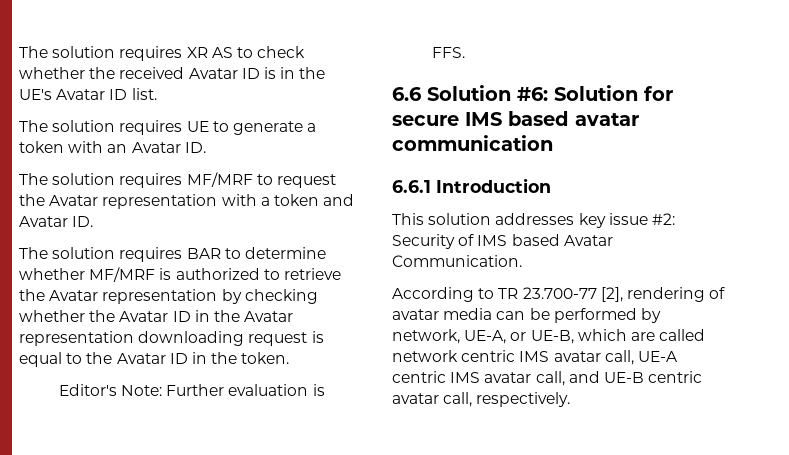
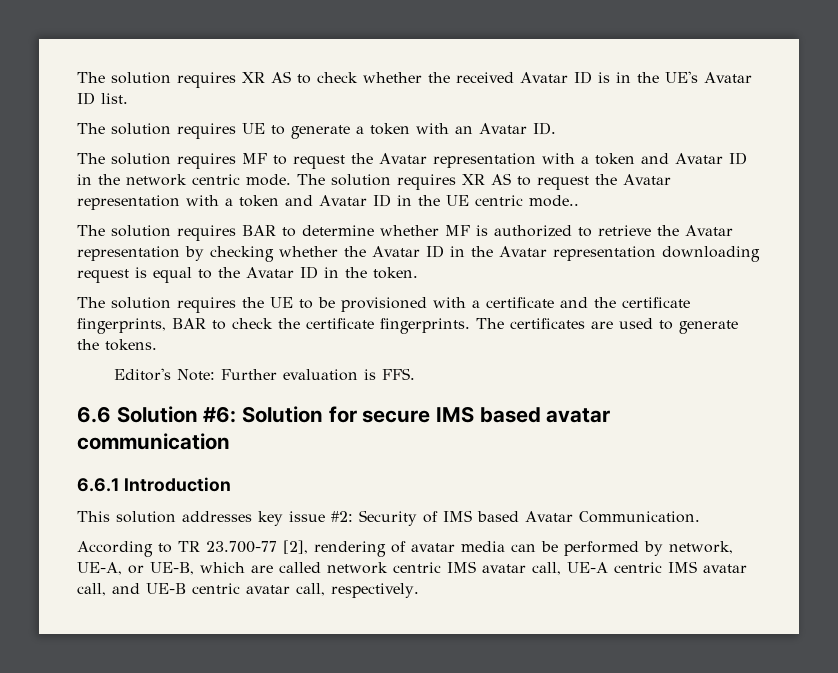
[186,172,253,187] MF/MRF -> [242,153,267,164] MF
[72,216,94,227] ID. -> [728,152,747,165] [77,173,671,190] [77,194,579,210] ID in the network centric mode. The solution requires XR AS to request the Avatar representation with a token and Avatar ID in the UE centric mode..
[89,267,156,282] MF/MRF -> [445,225,470,236] MF
(290, 358) none -> [77,297,690,313] [77,318,738,334] [77,339,157,351] // The solution requires the UE to be provisioned with a certificate and the certificate fingerprints, BAR to check the certificate fingerprints. The certificates are used to generate the tokens.

